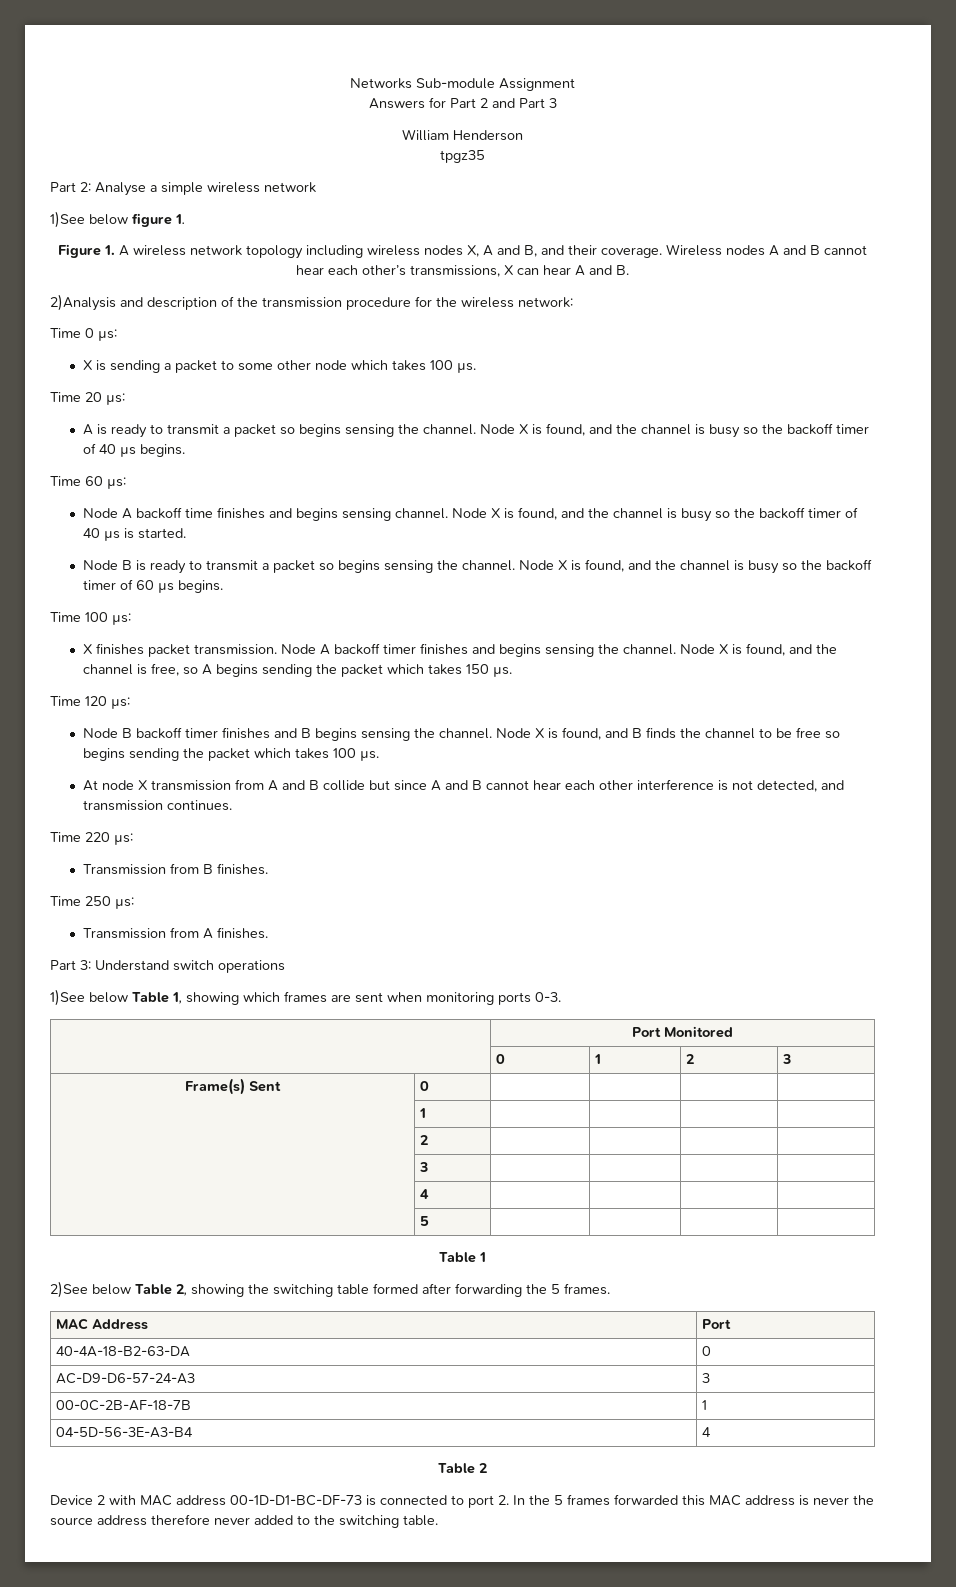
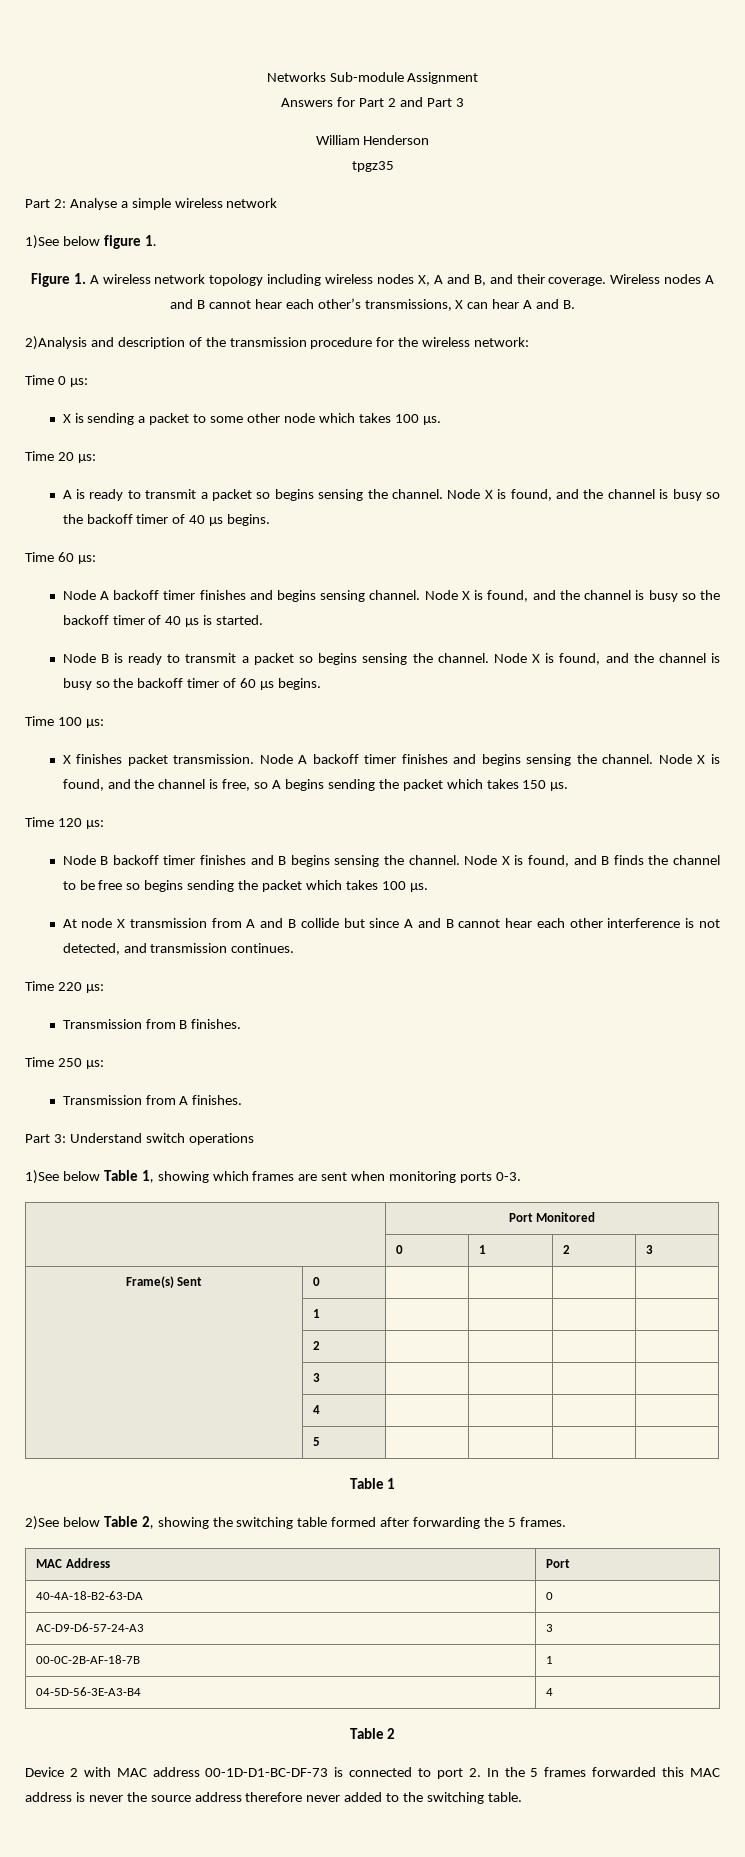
[185,508,214,518] time -> [163,590,196,600] timer

